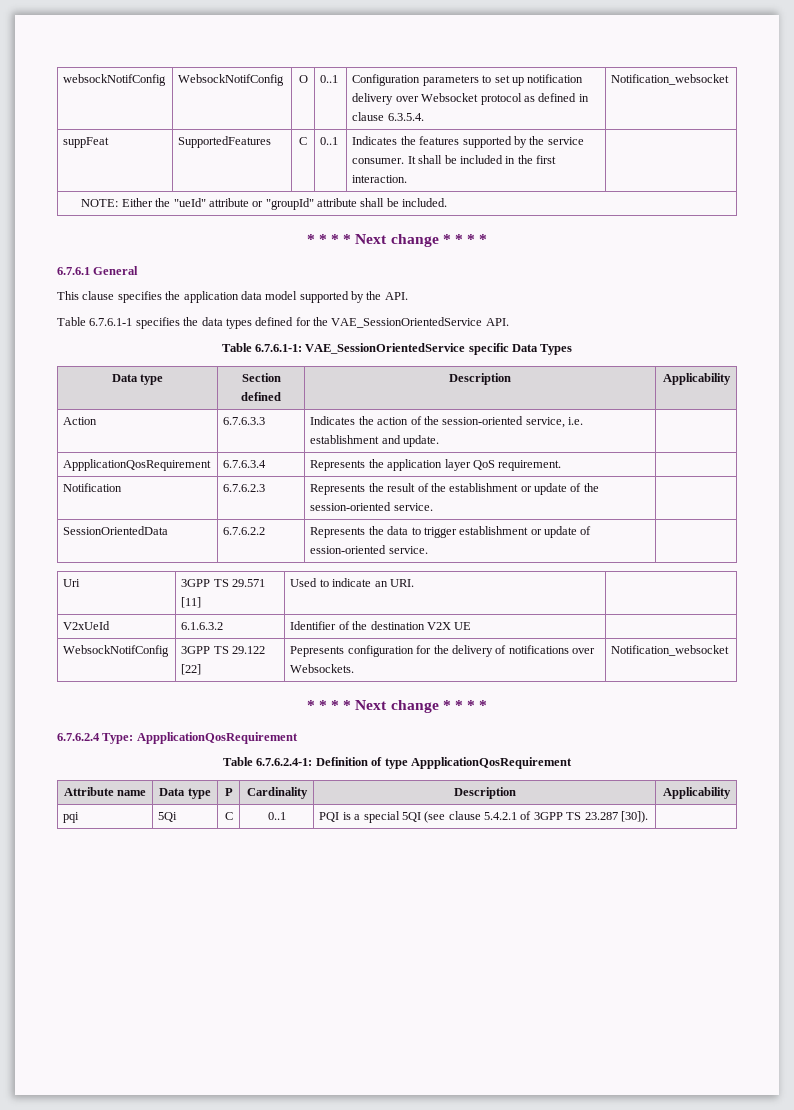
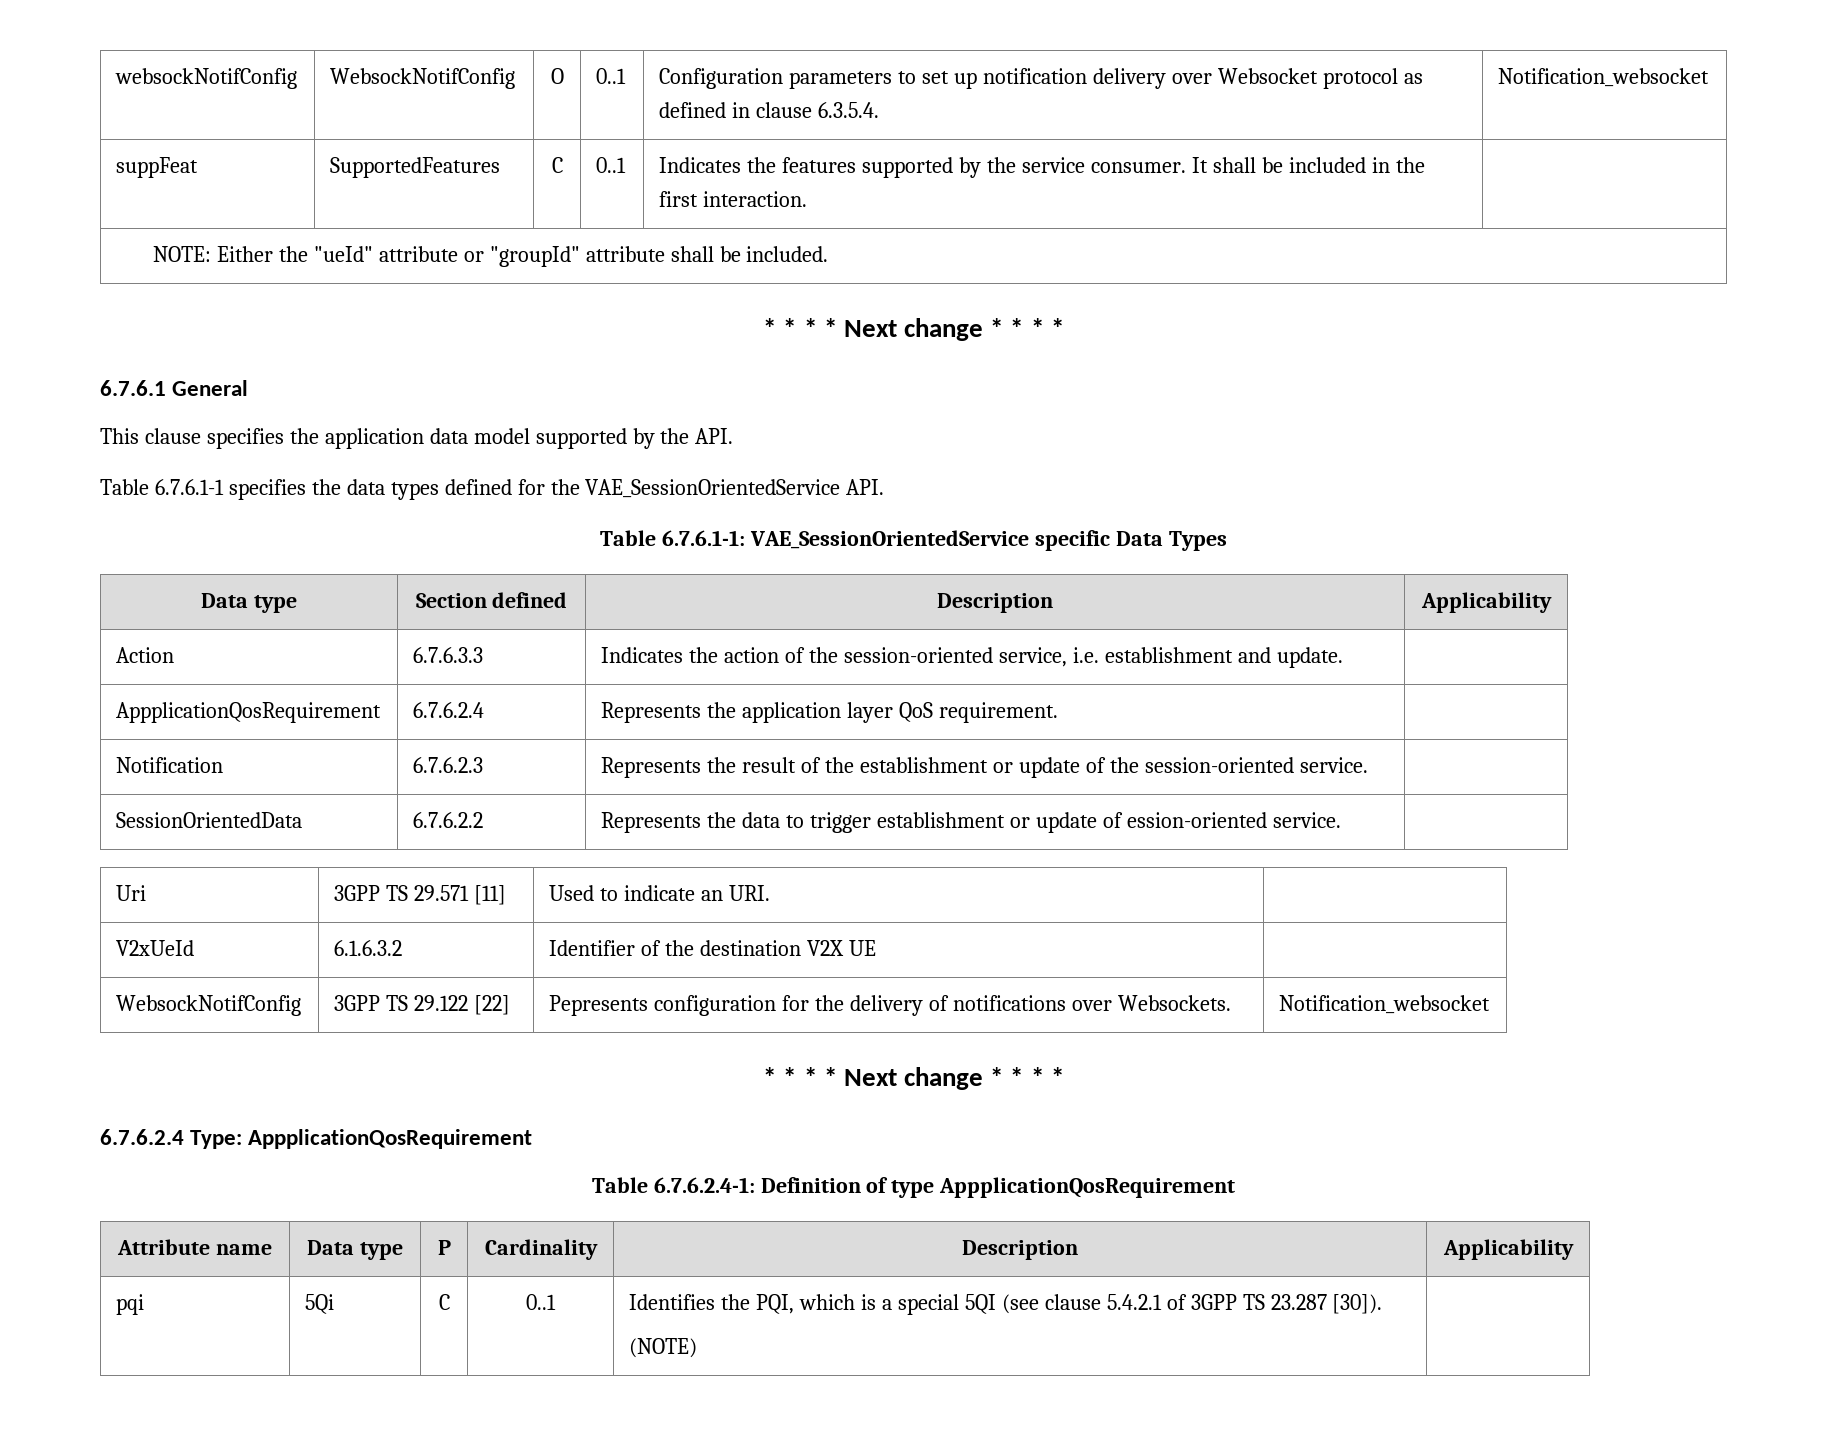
[223,460,267,468] 6.7.6.3.4 -> [413,702,485,718] 6.7.6.2.4
[319,812,340,822] PQI -> [629,1294,856,1314] Identifies the PQI, which
(648, 817) none -> [629,1338,698,1358] // (NOTE)

